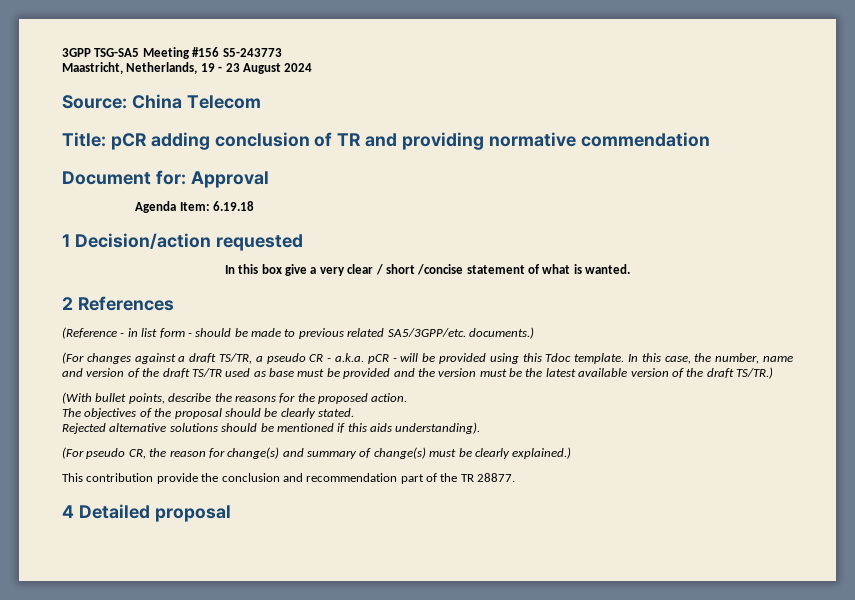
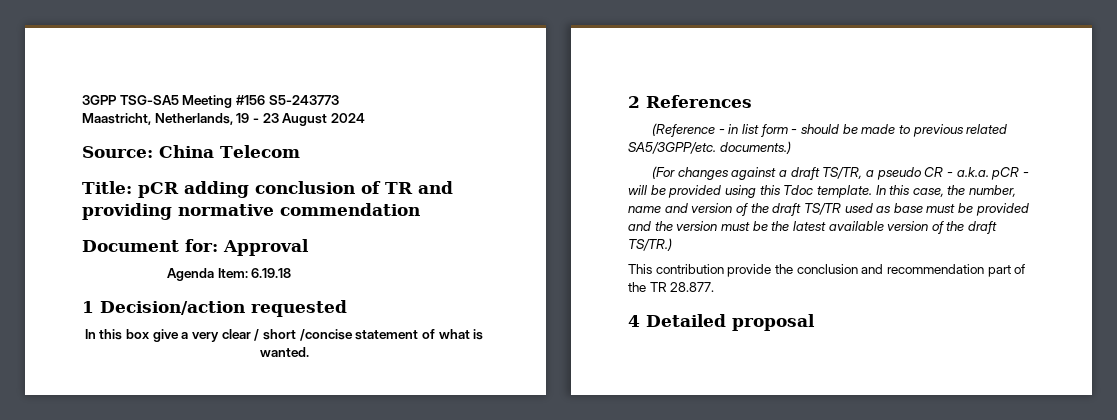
[62,392,408,404] [62,408,354,419] [62,422,481,434] [62,447,572,459] // (With bullet points, describe the reasons for the proposed action. // The objectives of the proposal should be clearly stated. // Rejected alternative solutions should be mentioned if this aids understanding). // (For pseudo CR, the reason for change(s) and summary of change(s) must be clearly explained.) -> (672, 244) none
[477,473,516,482] 28877. -> [670,282,715,292] 28.877.

